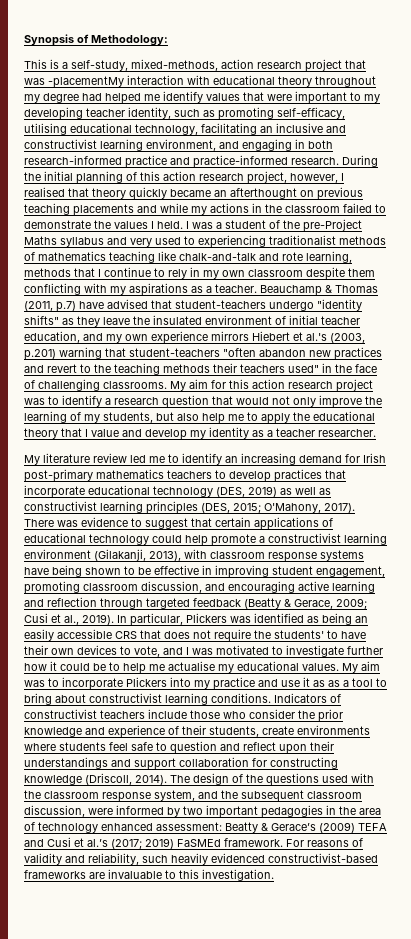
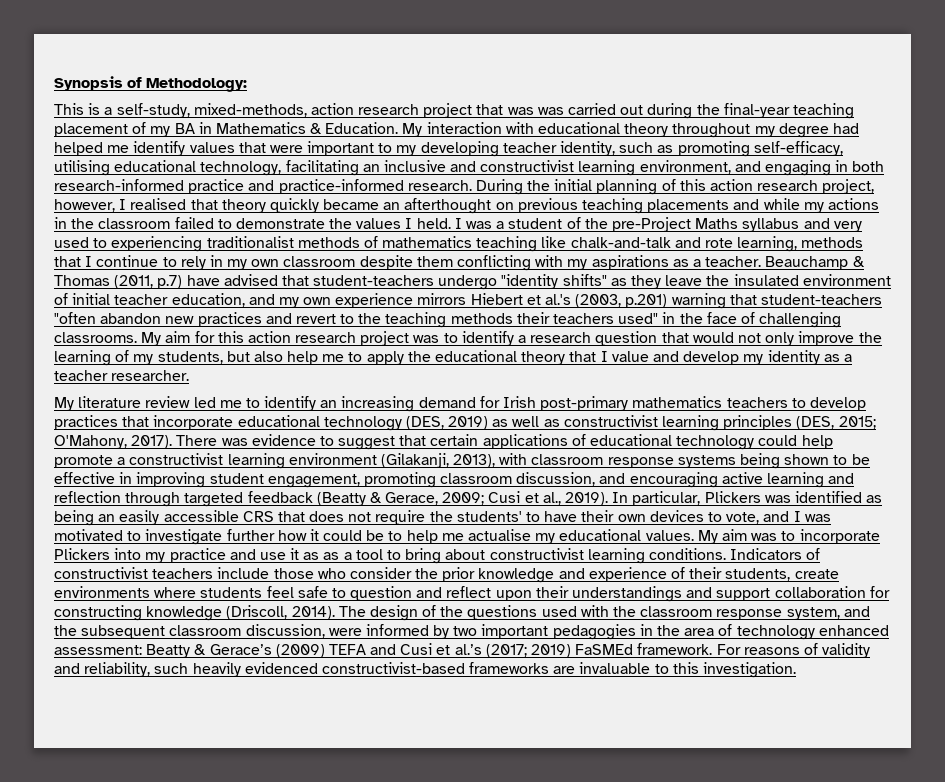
[48,76,124,88] -placementMy -> [537,103,854,119] [54,122,423,137] was carried out during the final-year teaching placement of my BA in Mathematics & Education. My
[24,567,49,575] have -> (736, 461) none

